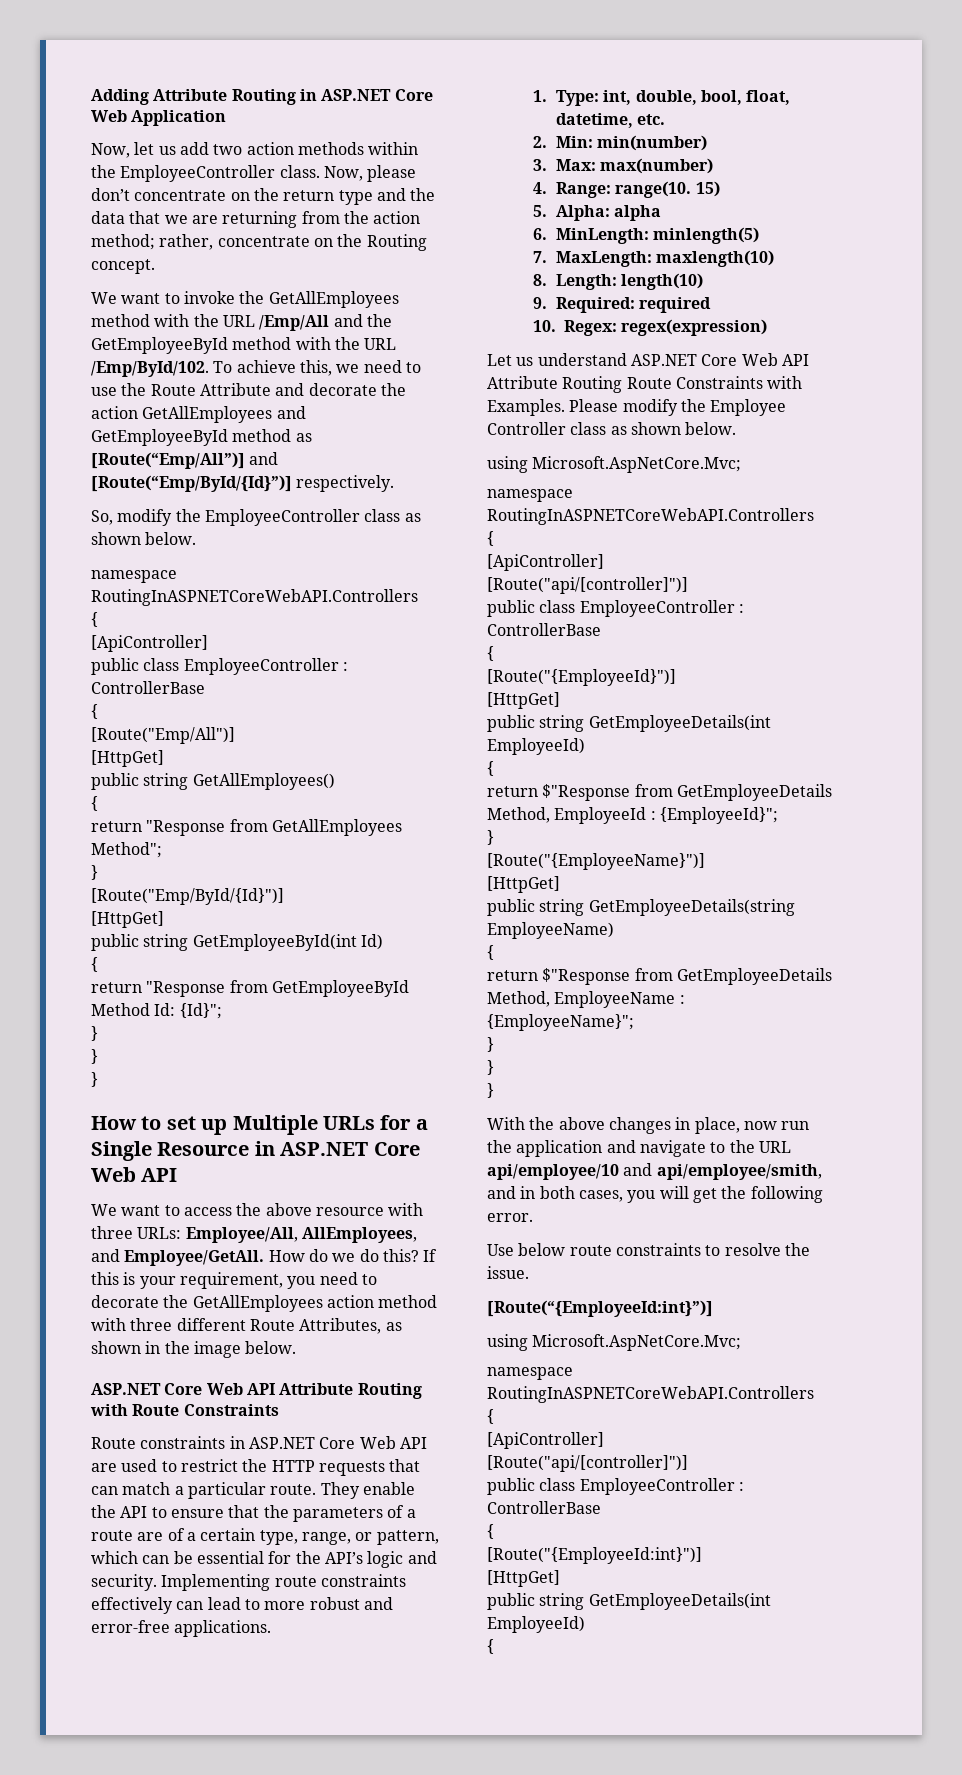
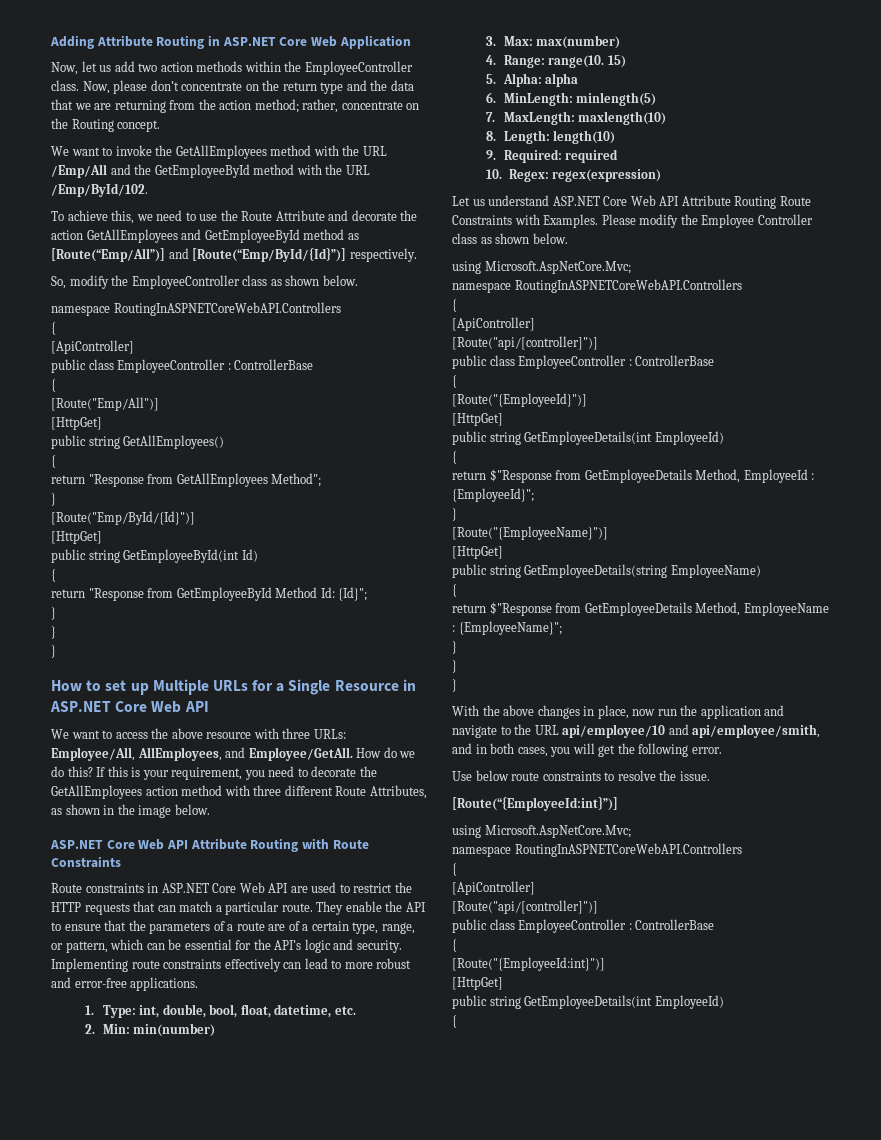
(209, 369) none -> (148, 190) //

